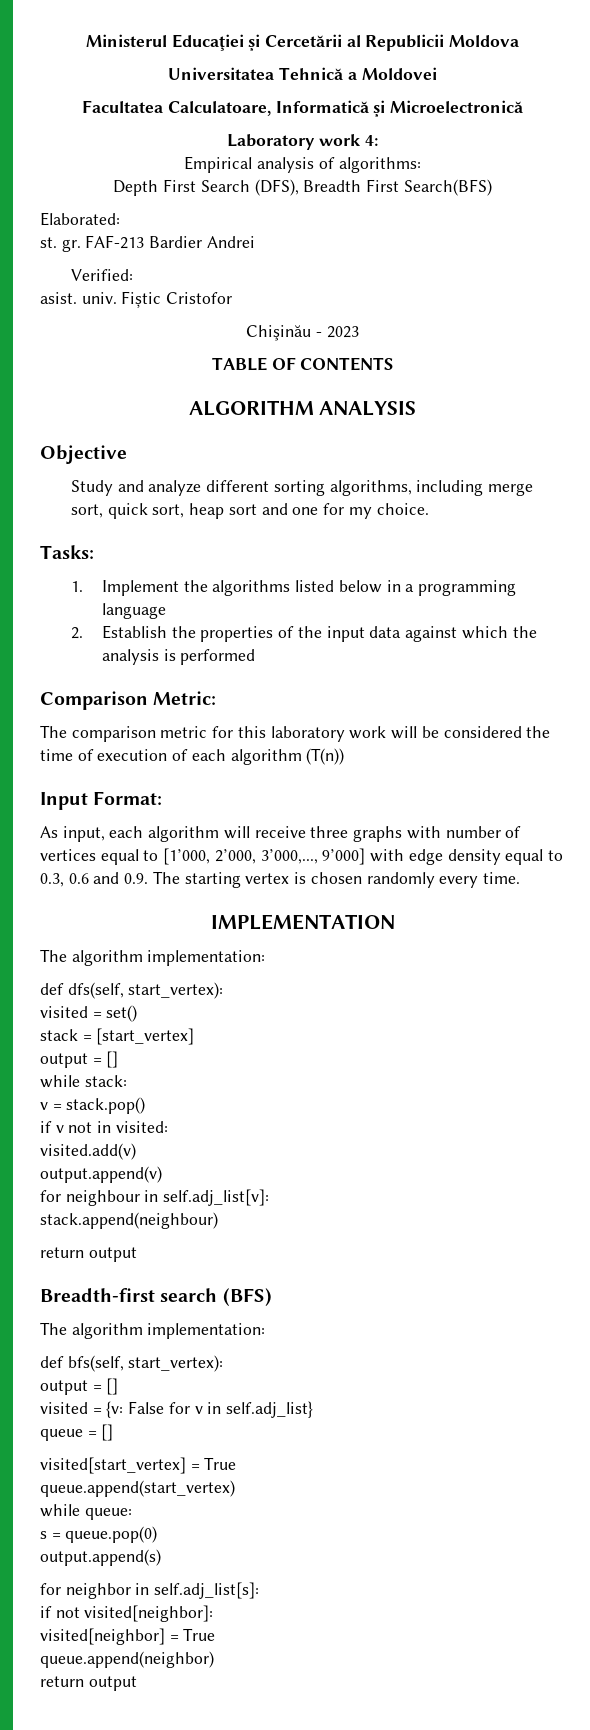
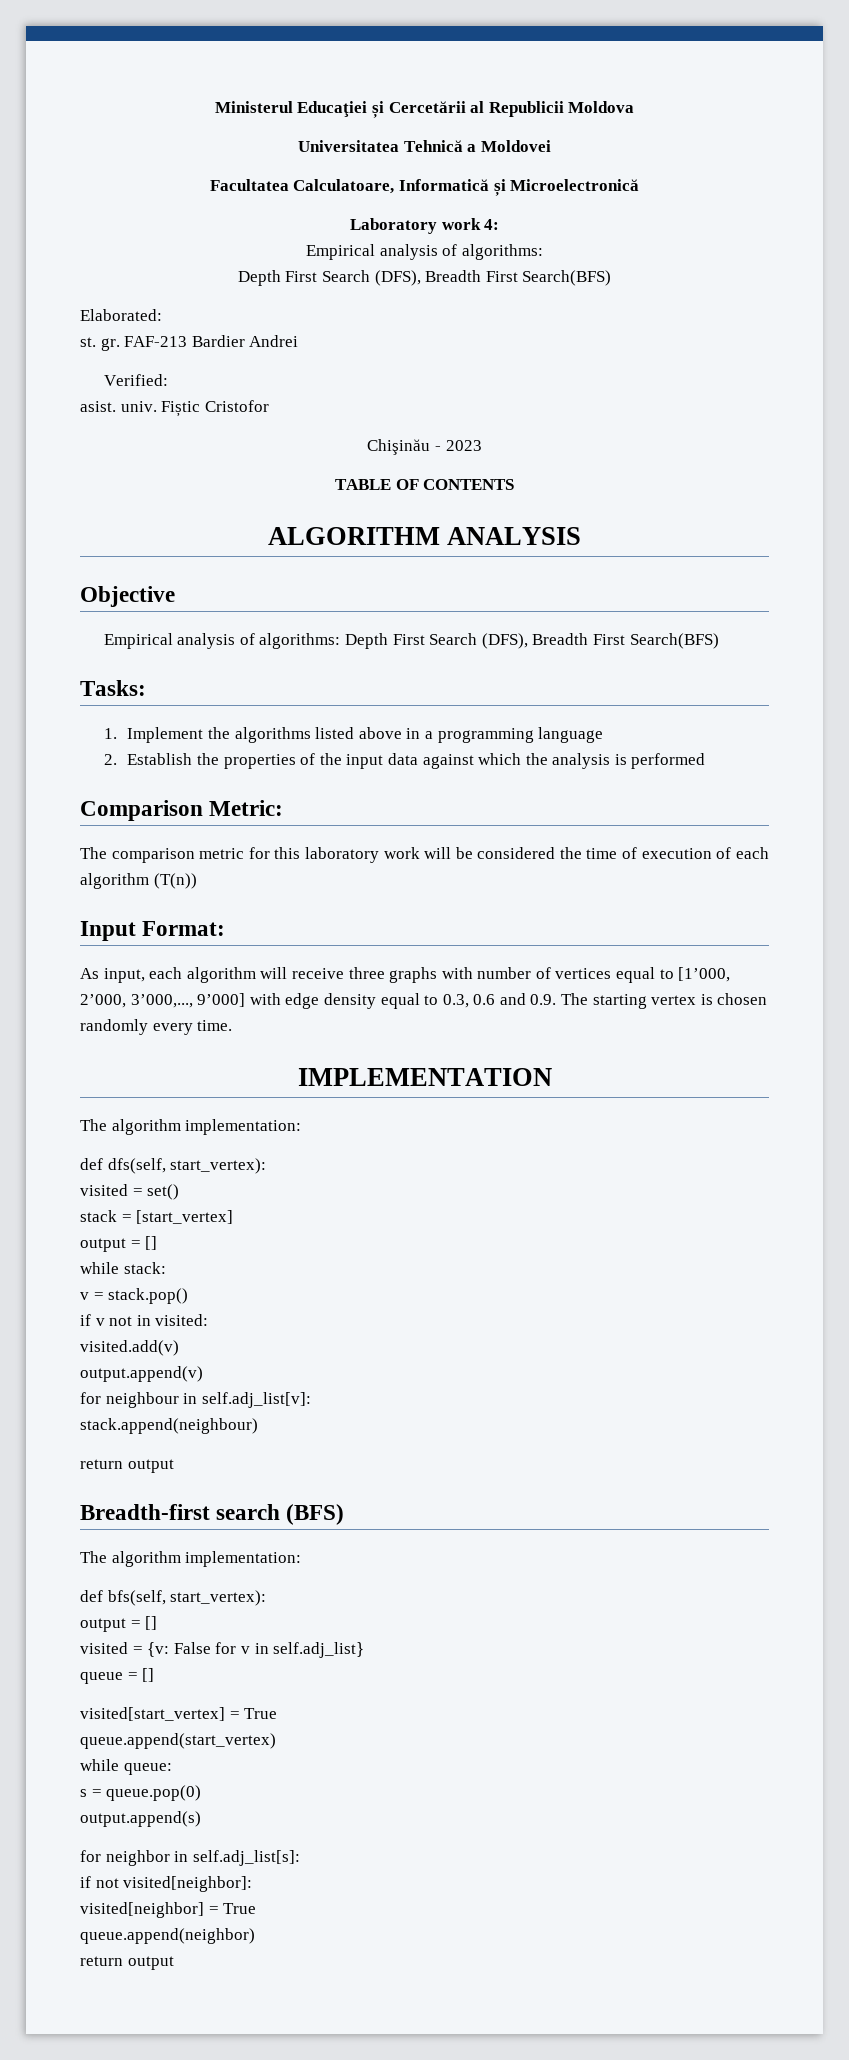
[71,480,534,496] [71,503,429,519] Study and analyze different sorting algorithms, including merge sort, quick sort, heap sort and one for my choice. -> [103,633,719,649] Empirical analysis of algorithms: Depth First Search (DFS), Breadth First Search(BFS)
[338,580,382,593] below -> [358,727,402,739] above

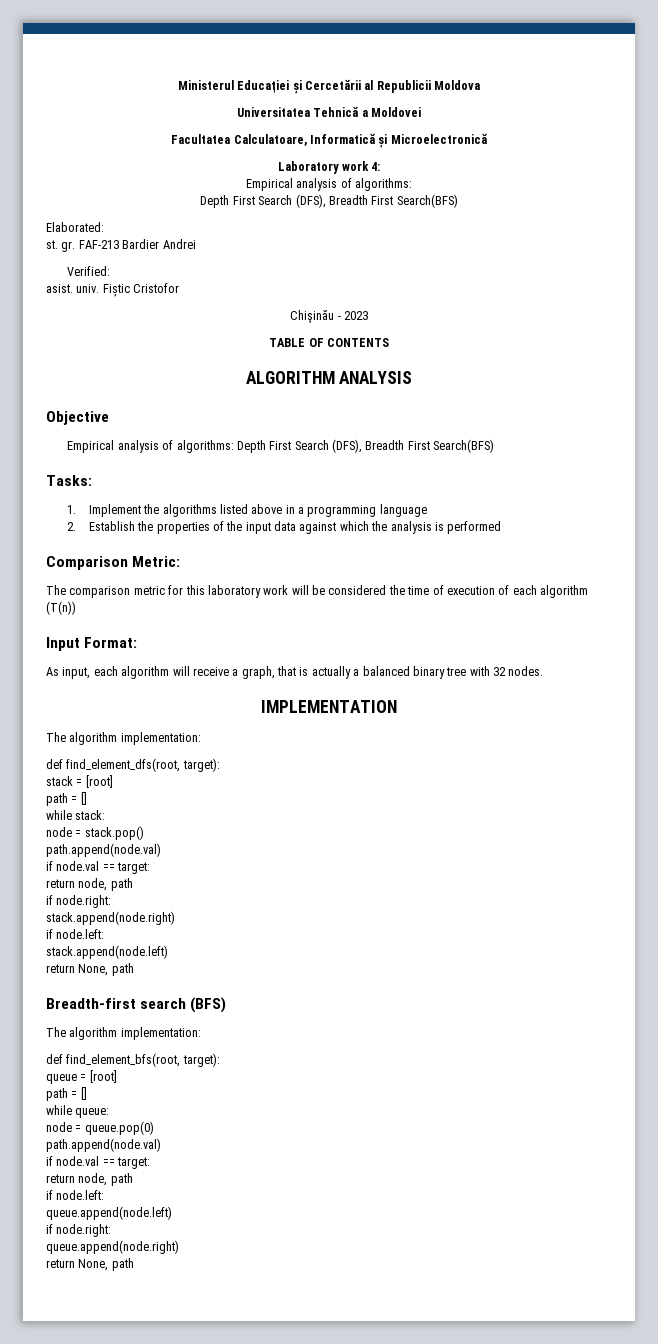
[348,967,731,983] [80,993,768,1009] [80,1019,233,1035] three graphs with number of vertices equal to [1’000, 2’000, 3’000,..., 9’000] with edge density equal to 0.3, 0.6 and 0.9. The starting vertex is chosen randomly every time. -> [232,666,544,679] a graph, that is actually a balanced binary tree with 32 nodes.
[107,1158,267,1174] [80,1184,180,1200] dfs(self, start_vertex): // visited = set() -> [66,758,220,772] find_element_dfs(root, target):
[136,1210,234,1224] [80,1238,126,1252] [start_vertex] // output -> [85,775,113,788] [46,793,68,806] [root] // path
[80,1292,89,1300] v -> [46,827,72,837] node
[80,1314,209,1326] [80,1340,179,1356] [80,1366,203,1382] [80,1392,311,1408] [80,1418,258,1434] [80,1459,174,1473] // if v not in visited: // visited.add(v) // output.append(v) // for neighbour in self.adj_list[v]: // stack.append(neighbour) // return output -> [46,843,161,857] [46,861,151,874] [46,878,133,891] [46,895,112,908] [46,911,175,925] [46,929,105,939] [46,945,168,959] [46,963,134,976] // path.append(node.val) // if node.val == target: // return node, path // if node.right: // stack.append(node.right) // if node.left: // stack.append(node.left) // return None, path
[107,1590,267,1606] [80,1616,158,1632] [80,1642,365,1658] [80,1668,155,1684] [80,1707,278,1721] [80,1733,276,1749] bfs(self, start_vertex): // output = [] // visited = {v: False for v in self.adj_list} // queue = [] // visited[start_vertex] = True // queue.append(start_vertex) -> [66,1053,220,1067] [46,1070,117,1084] [46,1087,87,1101] find_element_bfs(root, target): // queue = [root] // path = []
[80,1789,87,1797] s -> [46,1122,72,1132] node
[80,1811,201,1827] [80,1850,300,1866] [80,1876,253,1892] [80,1902,257,1918] [80,1928,255,1944] [80,1956,174,1970] output.append(s) // for neighbor in self.adj_list[s]: // if not visited[neighbor]: // visited[neighbor] = True // queue.append(neighbor) // return output -> [46,1138,161,1152] [46,1156,151,1169] [46,1173,133,1186] [46,1190,105,1200] [46,1206,172,1220] [46,1224,112,1237] [46,1240,179,1254] [46,1258,134,1271] path.append(node.val) // if node.val == target: // return node, path // if node.left: // queue.append(node.left) // if node.right: // queue.append(node.right) // return None, path

